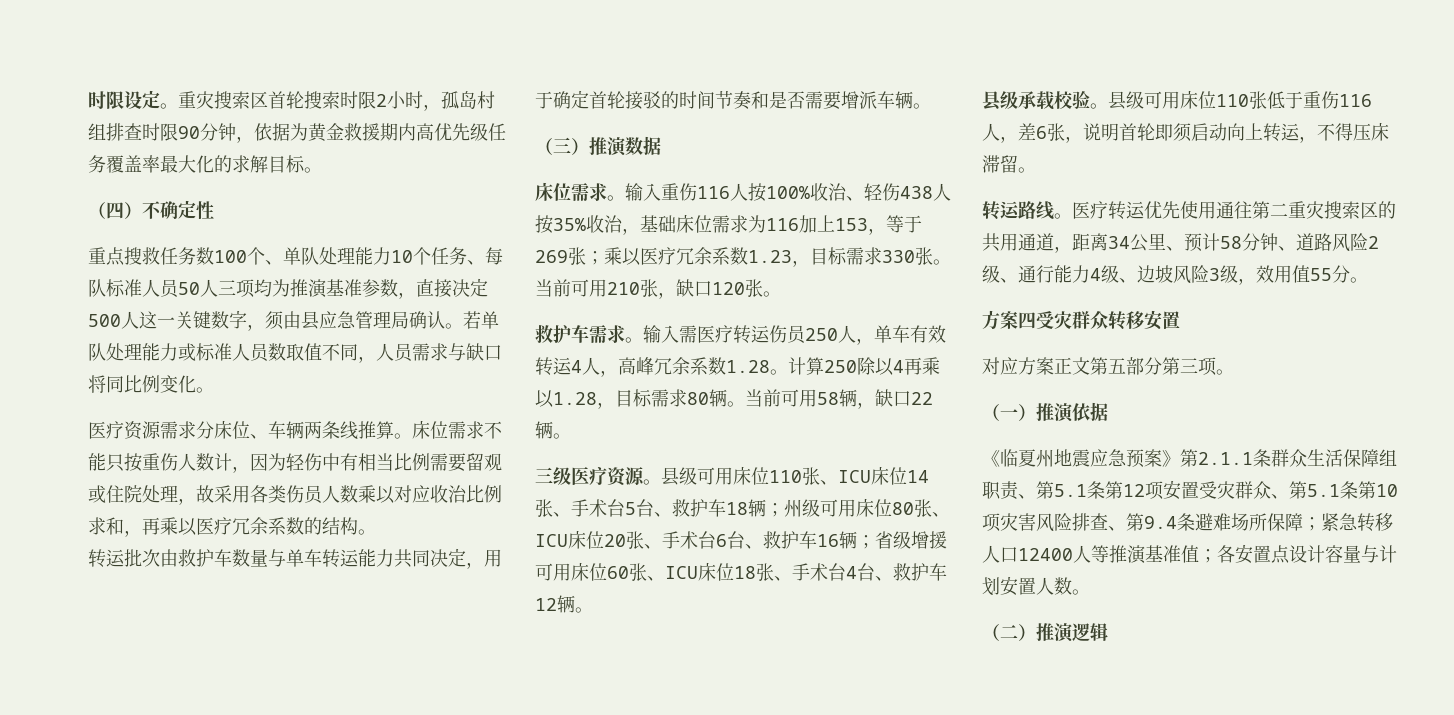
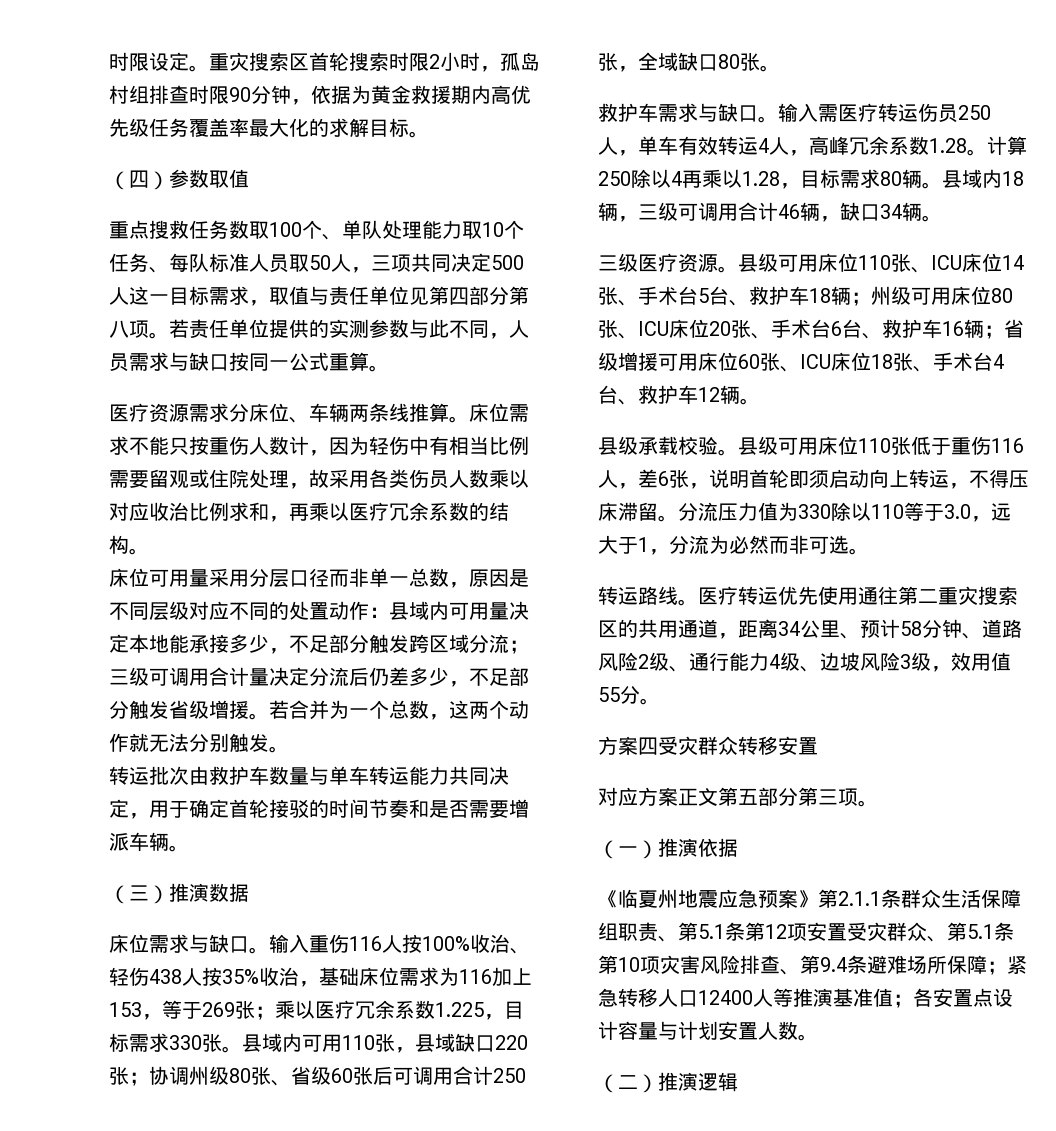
[142,200,214,220] 不确定性 -> [169,169,249,188] 参数取值
(214, 256) none -> [249,221,269,239] 取
(391, 256) none -> [462,221,482,239] 取
[178,278,488,299] [88,310,499,331] [88,343,322,362] 50人三项均为推演基准参数，直接决定500人这一关键数字，须由县应急管理局确认。若单队处理能力或标准人员数取值 -> [289,253,524,273] [109,286,529,306] [109,319,449,339] 取50人，三项共同决定500人这一目标需求，取值与责任单位见第四部分第八项。若责任单位提供的实测参数与此
[88,375,196,393] 将同比例变化 -> [229,352,369,371] 按同一公式重算
(376, 532) none -> [109,568,529,588] [109,601,529,621] [109,634,529,654] [109,667,529,687] [109,700,529,720] [109,733,289,753] // 床位可用量采用分层口径而非单一总数，原因是不同层级对应不同的处置动作：县域内可用量决定本地能承接多少，不足部分触发跨区域分流；三级可调用合计量决定分流后仍差多少，不足部分触发省级增援。若合并为一个总数，这两个动作就无法分别触发。
(607, 192) none -> [189,934,249,953] 与缺口
[748,250,792,263] 1.23 -> [435,1002,484,1017] 1.225
[535,279,745,299] 当前可用210张，缺口120 -> [242,1033,528,1053] [109,1066,526,1086] [598,52,740,72] 县域内可用110张，县域缺口220张；协调州级80张、省级60张后可调用合计250张，全域缺口80
(625, 334) none -> [698,103,758,122] 与缺口
[745,389,839,407] 当前可用58 -> [942,169,1024,188] [598,202,800,222] 县域内18辆，三级可调用合计46
[911,392,933,405] 22 -> [880,204,902,219] 34
(1036, 170) none -> [678,502,1011,522] [598,535,869,555] 分流压力值为330除以110等于3.0，远大于1，分流为必然而非可选。

